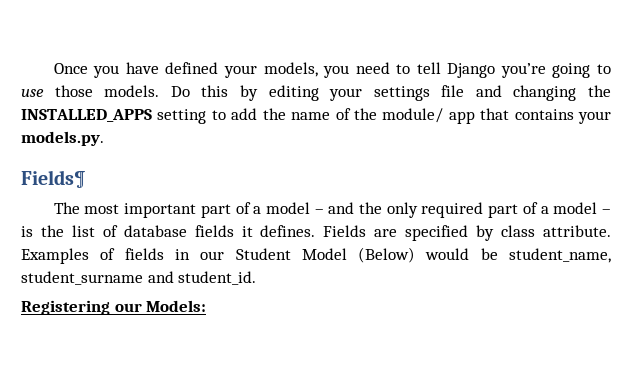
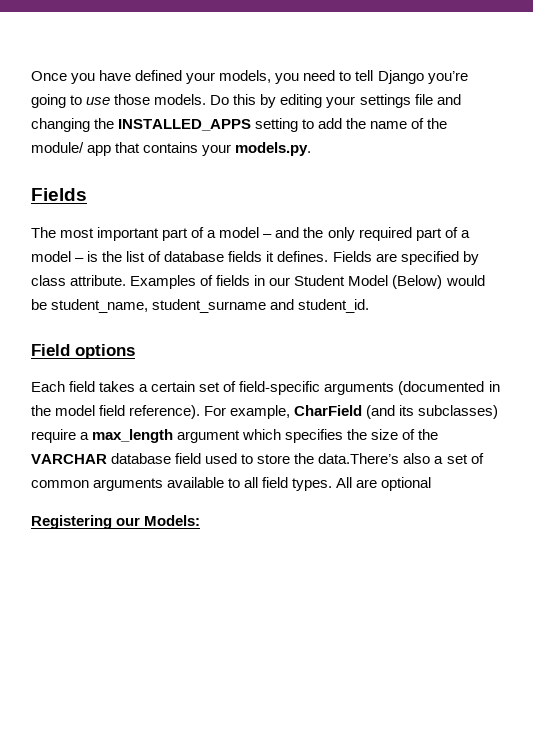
[21,170,86,188] Fields¶ -> [31,188,87,201] Fields
(257, 278) none -> [31,344,135,359] [31,381,500,395] [31,405,499,419] [31,429,439,443] [31,453,484,464] [31,477,432,491] // Field options // Each field takes a certain set of field-specific arguments (documented in the model field reference). For example, CharField (and its subclasses) require a max_length argument which specifies the size of the VARCHAR database field used to store the data.There’s also a set of common arguments available to all field types. All are optional

